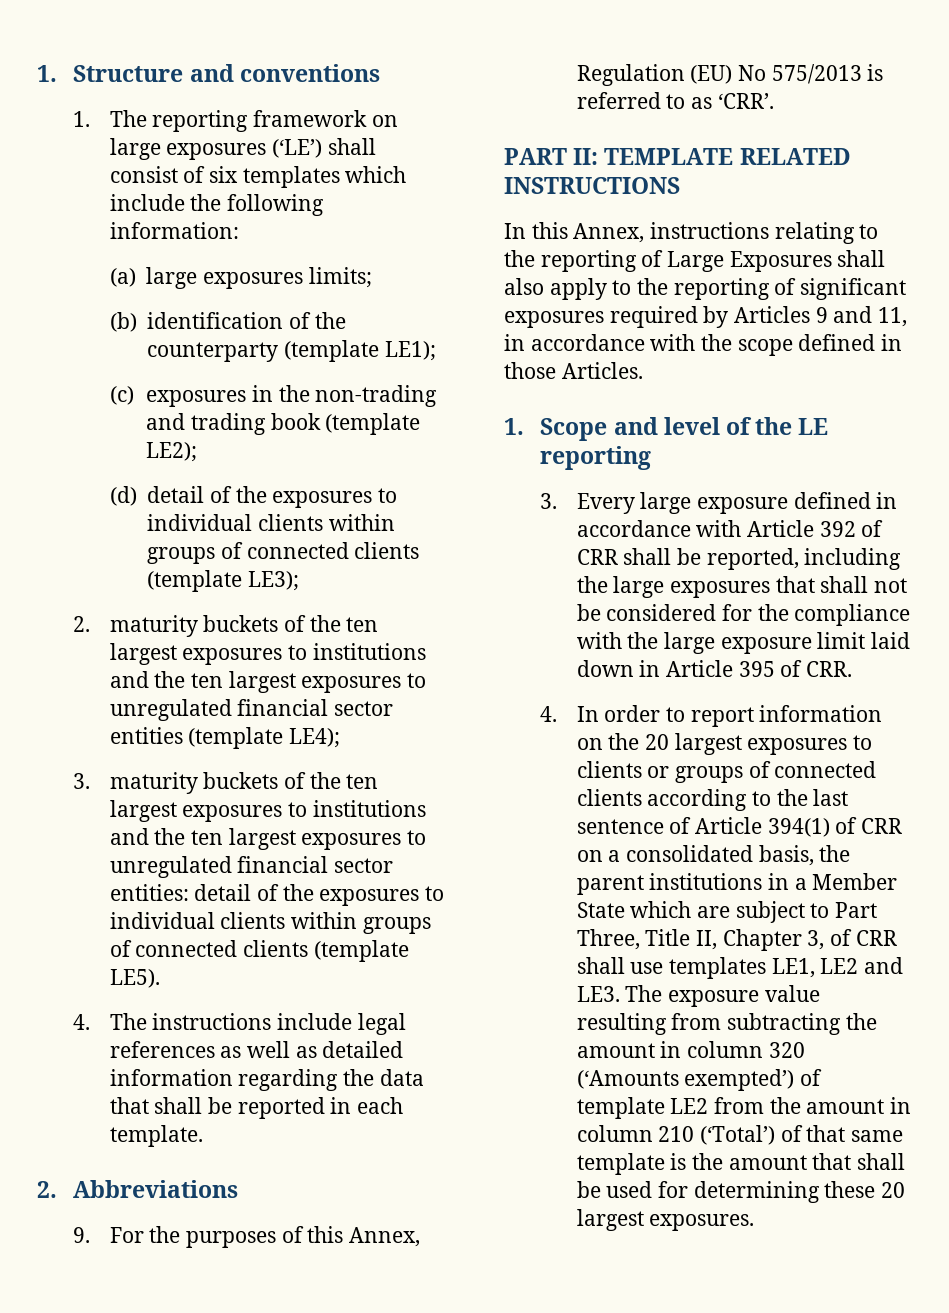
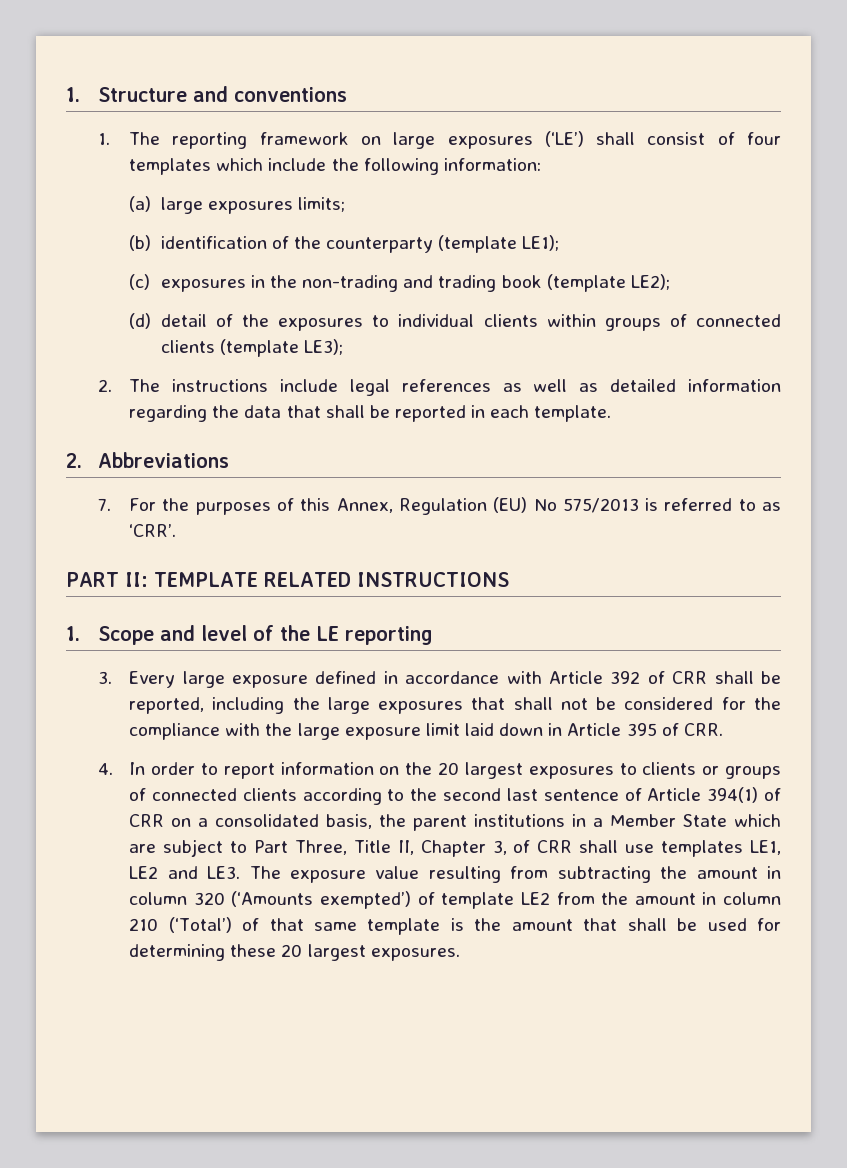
[209,166,239,183] six -> [747,132,782,145] four
[109,615,379,637] [109,643,426,665] [109,671,427,693] [109,699,394,721] [109,727,341,749] [73,772,379,794] [109,800,426,822] [109,828,427,850] [109,856,394,878] [109,884,445,906] [109,912,431,934] [109,940,409,962] [109,969,160,988] [73,1014,91,1030] maturity buckets of the ten largest exposures to institutions and the ten largest exposures to unregulated financial sector entities (template LE4); // 3. maturity buckets of the ten largest exposures to institutions and the ten largest exposures to unregulated financial sector entities: detail of the exposures to individual clients within groups of connected clients (template LE5). // 4. -> (112, 385) none
[73,1227,91,1243] 9. -> [97,498,111,511] 7.
[504,222,879,244] [504,250,886,272] [504,278,907,300] [504,306,908,328] [504,334,903,356] [504,362,643,379] // In this Annex, instructions relating to the reporting of Large Exposures shall also apply to the reporting of significant exposures required by Articles 9 and 11, in accordance with the scope defined in those Articles. -> (509, 579) none
(808, 797) none -> [443,788,502,801] second

